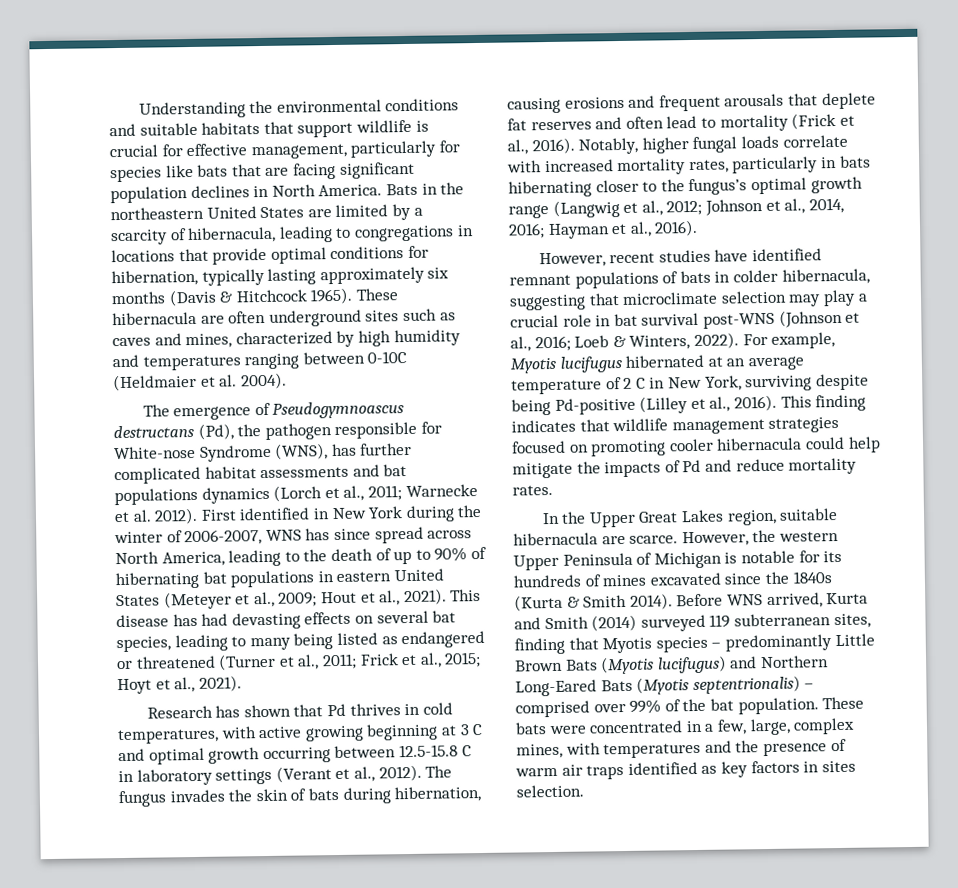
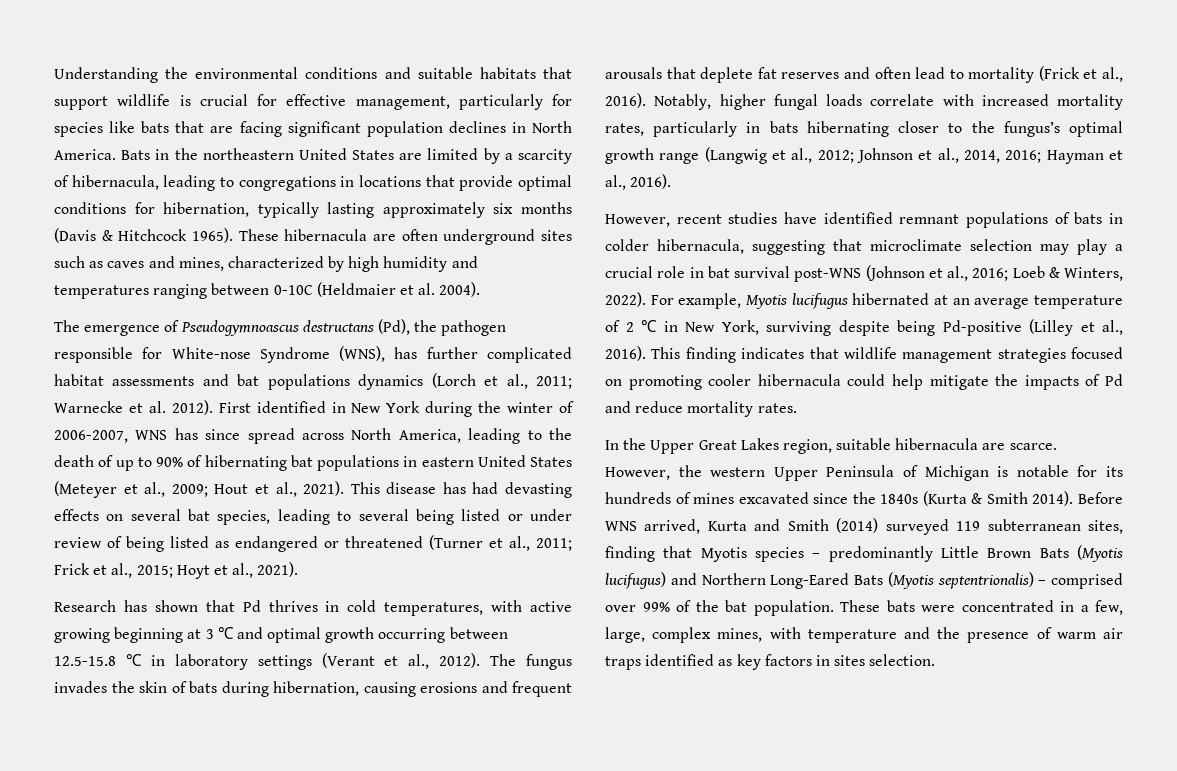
[249,637,291,651] many -> [358,509,573,525] [54,536,122,548] several being listed or under review of
[472,723,484,736] C -> [217,627,234,639] ℃
[461,745,472,757] C -> [125,654,142,666] ℃
[635,377,646,389] C -> [641,320,657,332] ℃
[603,742,702,759] temperatures -> [807,629,897,643] temperature

